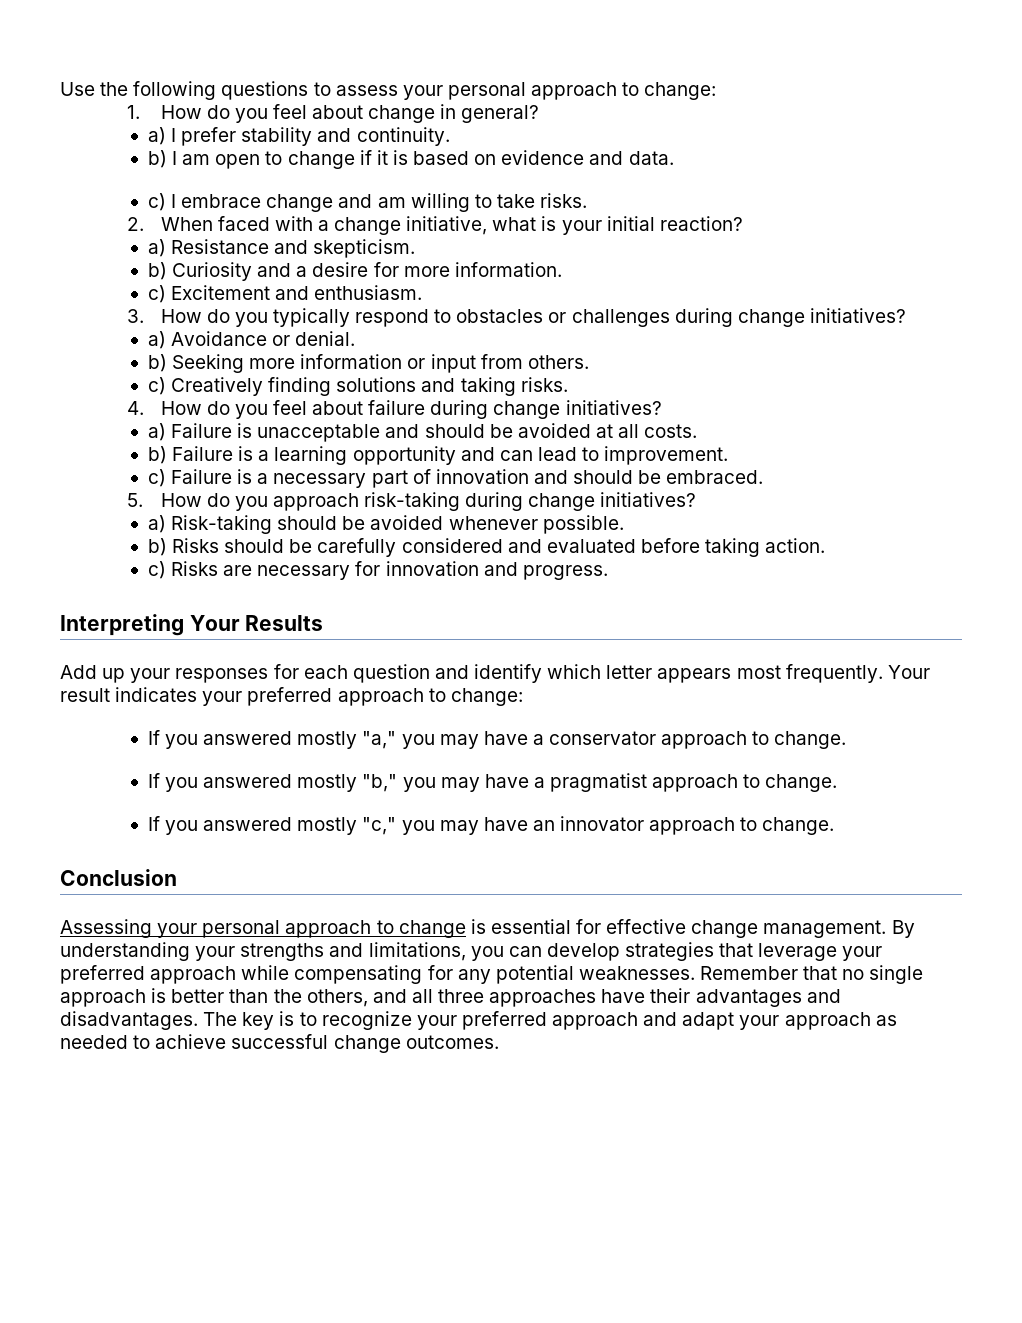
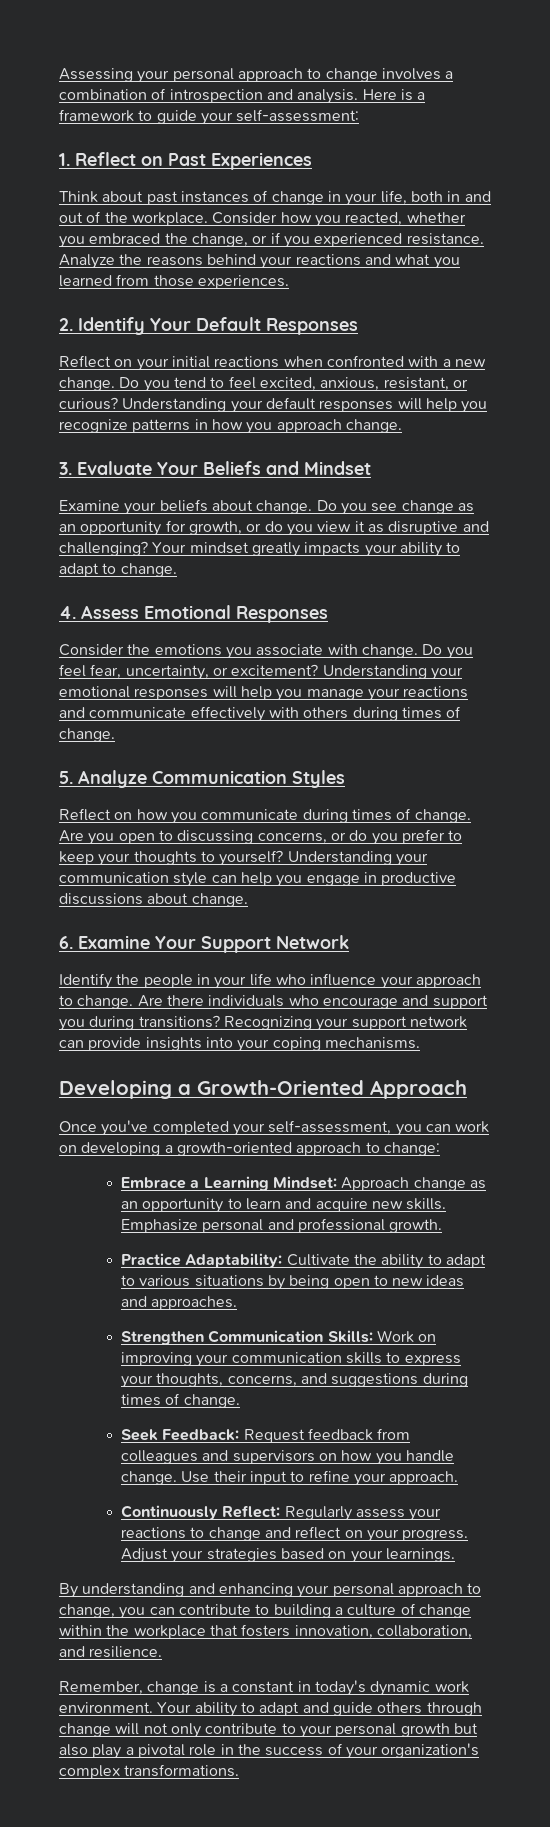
[60,81,717,100] [127,104,540,123] [147,127,450,146] [147,150,674,169] [147,193,588,212] [127,216,743,235] [147,239,416,258] [147,262,562,281] [147,285,423,303] [127,308,906,327] [147,331,356,349] [147,354,589,373] [147,377,568,396] [127,400,662,419] [147,423,698,442] [147,446,729,465] [147,469,764,488] [127,492,697,511] [147,515,624,534] [147,538,826,557] [147,561,608,580] [60,614,324,636] [60,664,930,683] [60,687,523,706] [147,730,847,749] [147,773,838,792] [147,816,835,835] [60,869,177,886] Use the following questions to assess your personal approach to change: // 1. How do you feel about change in general? // a) I prefer stability and continuity. // b) I am open to change if it is based on evidence and data. // c) I embrace change and am willing to take risks. // 2. When faced with a change initiative, what is your initial reaction? // a) Resistance and skepticism. // b) Curiosity and a desire for more information. // c) Excitement and enthusiasm. // 3. How do you typically respond to obstacles or challenges during change initiatives? // a) Avoidance or denial. // b) Seeking more information or input from others. // c) Creatively finding solutions and taking risks. // 4. How do you feel about failure during change initiatives? // a) Failure is unacceptable and should be avoided at all costs. // b) Failure is a learning opportunity and can lead to improvement. // c) Failure is a necessary part of innovation and should be embraced. // 5. How do you approach risk-taking during change initiatives? // a) Risk-taking should be avoided whenever possible. // b) Risks should be carefully considered and evaluated before taking action. // c) Risks are necessary for innovation and progress. // Interpreting Your Results // Add up your responses for each question and identify which letter appears most frequently. Your result indicates your preferred approach to change: // If you answered mostly "a," you may have a conservator approach to change. // If you answered mostly "b," you may have a pragmatist approach to change. // If you answered mostly "c," you may have an innovator approach to change. // Conclusion // -> (59, 75) none
[470,919,915,938] [60,942,883,961] [60,965,924,984] [60,988,841,1007] [60,1011,897,1030] [60,1034,499,1053] is essential for effective change management. By understanding your strengths and limitations, you can develop strategies that leverage your preferred approach while compensating for any potential weaknesses. Remember that no single approach is better than the others, and all three approaches have their advantages and disadvantages. The key is to recognize your preferred approach and adapt your approach as needed to achieve successful change outcomes. -> [381,68,454,80] [59,88,426,104] [59,109,360,125] [59,152,312,170] [59,190,491,206] [59,211,466,227] [59,232,484,248] [59,254,460,269] [59,274,289,289] [59,317,358,335] [59,355,486,371] [59,376,468,392] [59,397,488,413] [59,419,402,434] [59,461,371,475] [59,499,474,515] [59,520,489,536] [59,541,461,557] [59,563,177,577] [59,605,328,623] [59,644,473,659] [59,664,463,680] [59,686,469,701] [59,706,462,722] [59,728,115,742] [59,770,345,788] [59,808,471,824] [59,829,463,845] [59,850,428,866] [59,872,457,887] [59,893,248,907] [59,935,349,953] [59,973,481,989] [59,995,488,1009] [59,1015,467,1031] [59,1037,420,1052] [59,1080,467,1099] [59,1120,490,1136] [59,1142,440,1156] [120,1176,486,1191] [120,1198,447,1213] [120,1218,443,1233] [120,1253,486,1269] [120,1275,465,1290] [120,1296,238,1310] [120,1330,437,1345] [120,1352,461,1367] [120,1373,468,1388] [120,1393,240,1408] [120,1428,411,1443] [120,1450,454,1465] [120,1470,459,1486] [120,1505,442,1521] [120,1526,469,1542] [120,1548,455,1563] [59,1583,482,1598] [59,1603,471,1619] [59,1624,472,1639] [59,1646,163,1658] [59,1680,469,1696] [59,1702,482,1717] [59,1723,478,1738] [59,1743,480,1759] [59,1764,240,1779] involves a combination of introspection and analysis. Here is a framework to guide your self-assessment: // 1. Reflect on Past Experiences // Think about past instances of change in your life, both in and out of the workplace. Consider how you reacted, whether you embraced the change, or if you experienced resistance. Analyze the reasons behind your reactions and what you learned from those experiences. // 2. Identify Your Default Responses // Reflect on your initial reactions when confronted with a new change. Do you tend to feel excited, anxious, resistant, or curious? Understanding your default responses will help you recognize patterns in how you approach change. // 3. Evaluate Your Beliefs and Mindset // Examine your beliefs about change. Do you see change as an opportunity for growth, or do you view it as disruptive and challenging? Your mindset greatly impacts your ability to adapt to change. // 4. Assess Emotional Responses // Consider the emotions you associate with change. Do you feel fear, uncertainty, or excitement? Understanding your emotional responses will help you manage your reactions and communicate effectively with others during times of change. // 5. Analyze Communication Styles // Reflect on how you communicate during times of change. Are you open to discussing concerns, or do you prefer to keep your thoughts to yourself? Understanding your communication style can help you engage in productive discussions about change. // 6. Examine Your Support Network // Identify the people in your life who influence your approach to change. Are there individuals who encourage and support you during transitions? Recognizing your support network can provide insights into your coping mechanisms. // Developing a Growth-Oriented Approach // Once you've completed your self-assessment, you can work on developing a growth-oriented approach to change: // Embrace a Learning Mindset: Approach change as an opportunity to learn and acquire new skills. Emphasize personal and professional growth. // Practice Adaptability: Cultivate the ability to adapt to various situations by being open to new ideas and approaches. // Strengthen Communication Skills: Work on improving your communication skills to express your thoughts, concerns, and suggestions during times of change. // Seek Feedback: Request feedback from colleagues and supervisors on how you handle change. Use their input to refine your approach. // Continuously Reflect: Regularly assess your reactions to change and reflect on your progress. Adjust your strategies based on your learnings. // By understanding and enhancing your personal approach to change, you can contribute to building a culture of change within the workplace that fosters innovation, collaboration, and resilience. // Remember, change is a constant in today's dynamic work environment. Your ability to adapt and guide others through change will not only contribute to your personal growth but also play a pivotal role in the success of your organization's complex transformations.

